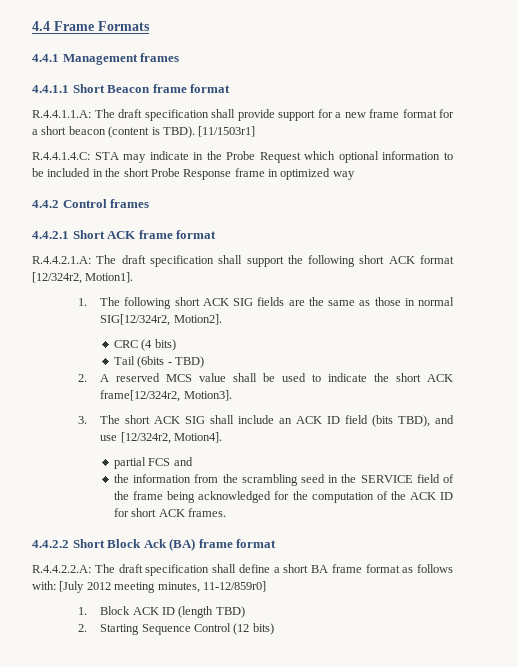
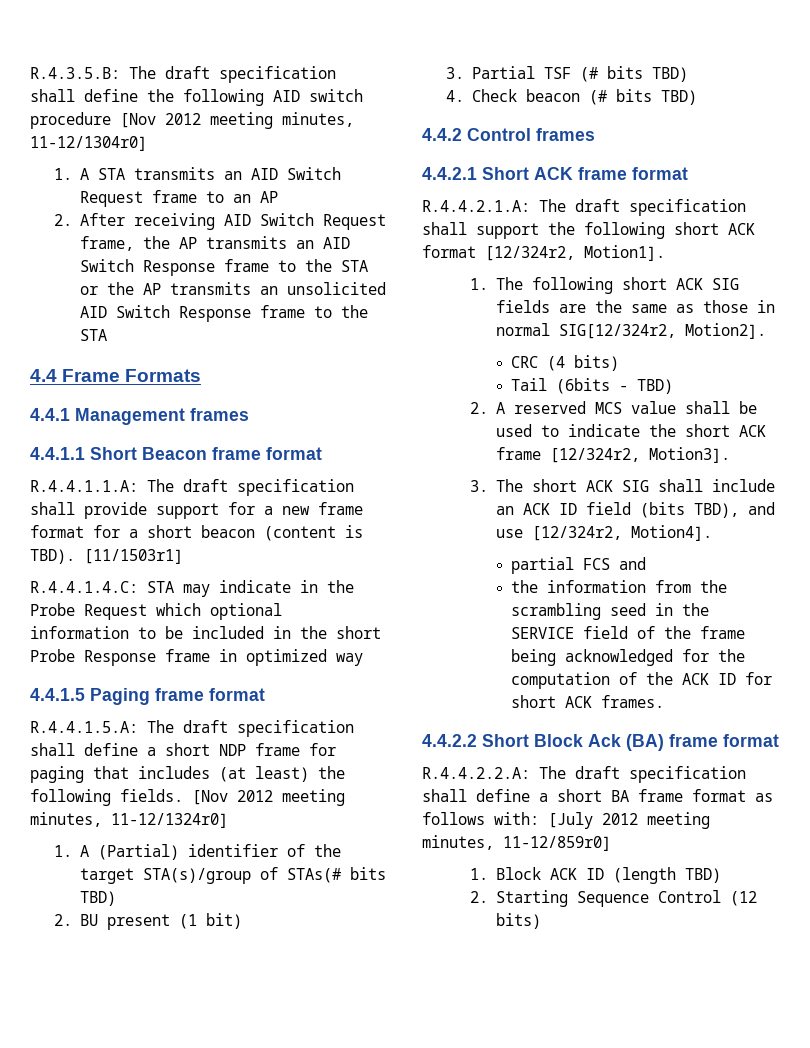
(32, 26) none -> [30,66,336,83] [30,89,363,106] [30,112,354,129] [30,136,147,151] [54,167,341,180] [79,190,278,207] [54,213,386,230] [79,236,350,251] [79,259,368,276] [79,282,386,295] [79,305,368,322] [79,329,107,341] R.4.3.5.B: The draft specification shall define the following AID switch procedure [Nov 2012 meeting minutes, 11-12/1304r0] // 1. A STA transmits an AID Switch Request frame to an AP // 2. After receiving AID Switch Request frame, the AP transmits an AID Switch Response frame to the STA or the AP transmits an unsolicited AID Switch Response frame to the STA //
(355, 175) none -> [30,688,265,705] [30,720,354,737] [30,743,336,756] [30,766,345,783] [30,789,345,806] [30,812,228,828] [54,844,341,860] [79,867,386,884] [79,891,116,906] [54,913,242,930] [446,66,688,82] [446,89,697,105] // 4.4.1.5 Paging frame format // R.4.4.1.5.A: The draft specification shall define a short NDP frame for paging that includes (at least) the following fields. [Nov 2012 meeting minutes, 11-12/1324r0] // 1. A (Partial) identifier of the target STA(s)/group of STAs(# bits TBD) // 2. BU present (1 bit) // 3. Partial TSF (# bits TBD) // 4. Check beacon (# bits TBD)
[100,390,181,402] frame[12/324r2, -> [495,447,640,463] frame [12/324r2,

